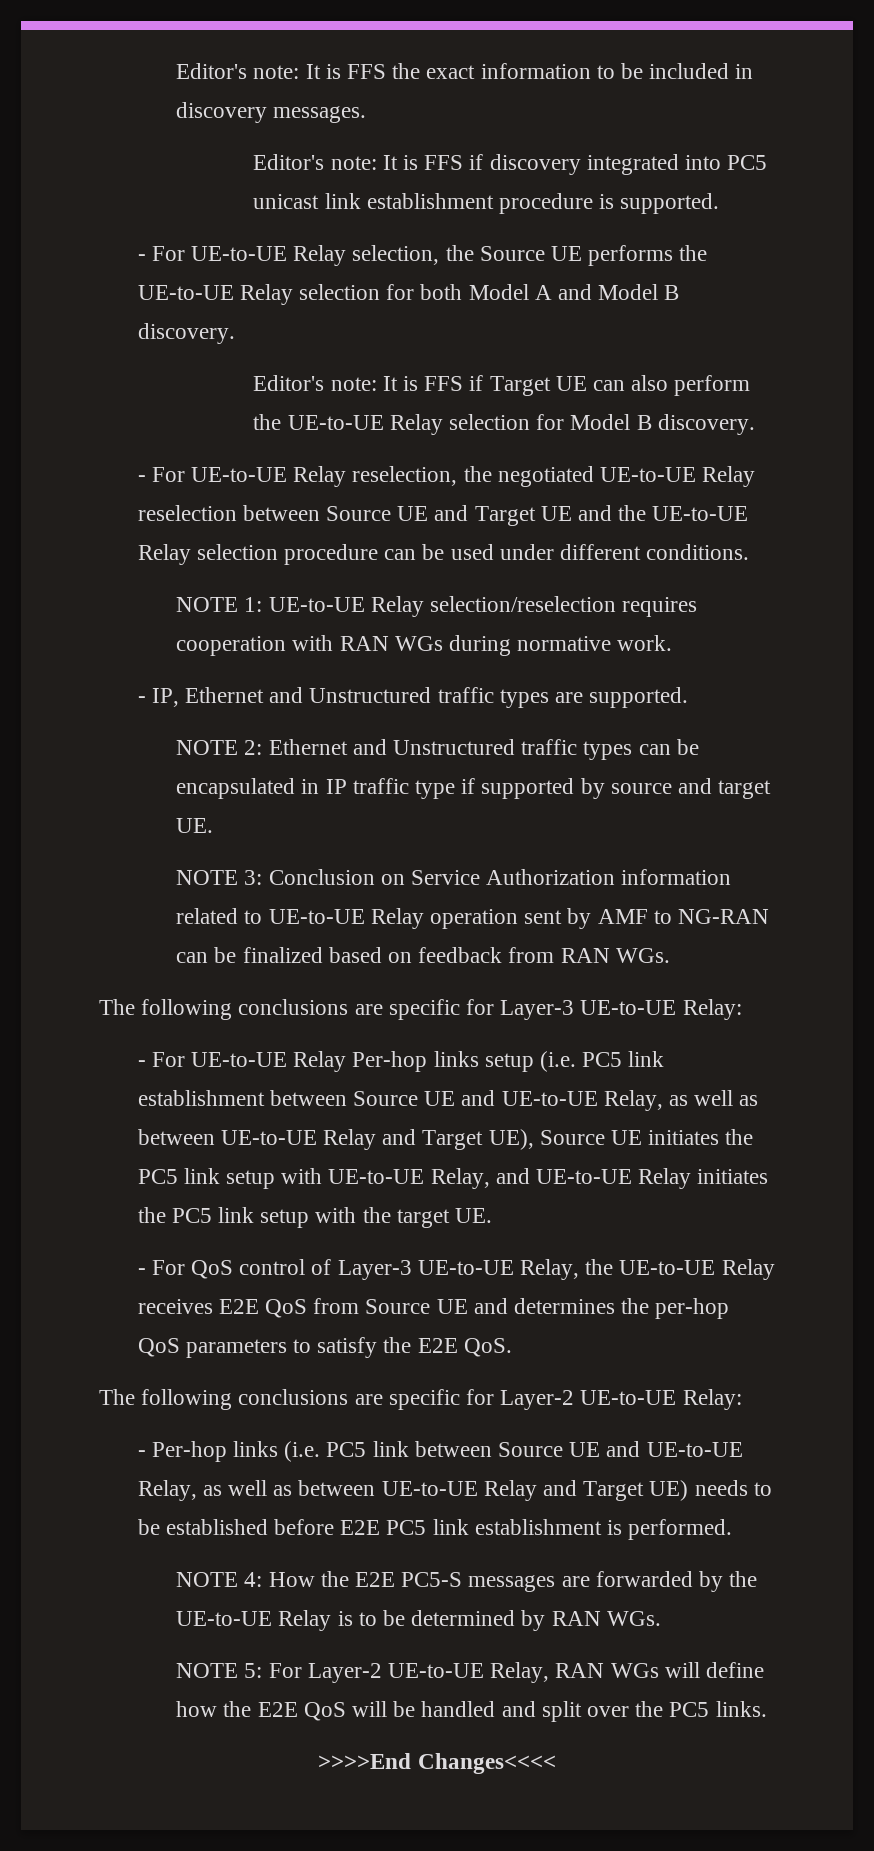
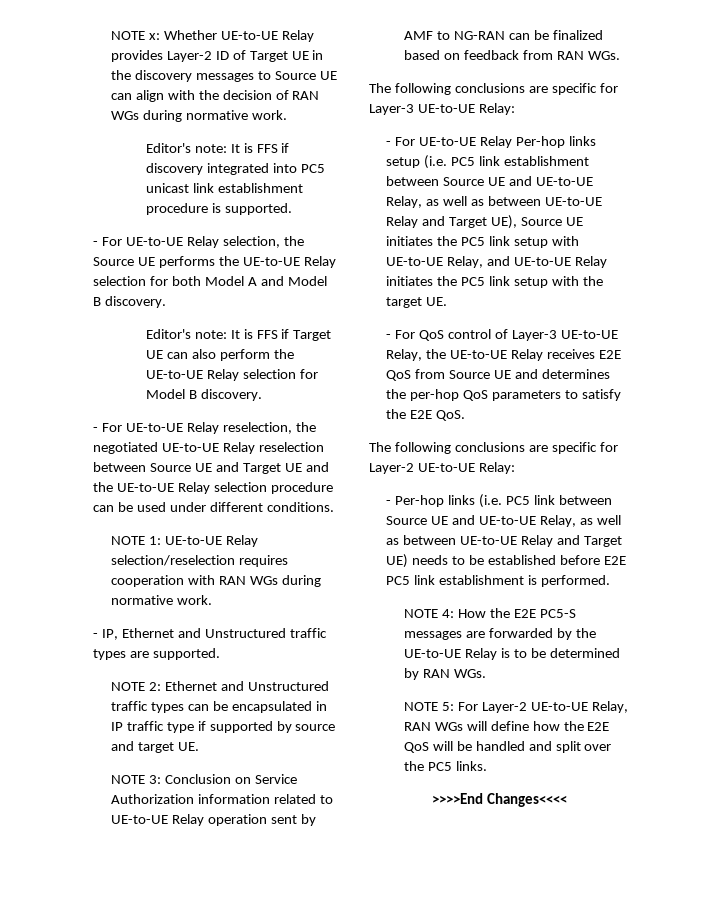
[176,63,754,79] [176,102,367,123] Editor's note: It is FFS the exact information to be included in discovery messages. -> [110,30,314,42] [110,50,324,62] [110,70,337,82] [110,90,320,102] [110,110,287,122] NOTE x: Whether UE-to-UE Relay provides Layer-2 ID of Target UE in the discovery messages to Source UE can align with the decision of RAN WGs during normative work.

